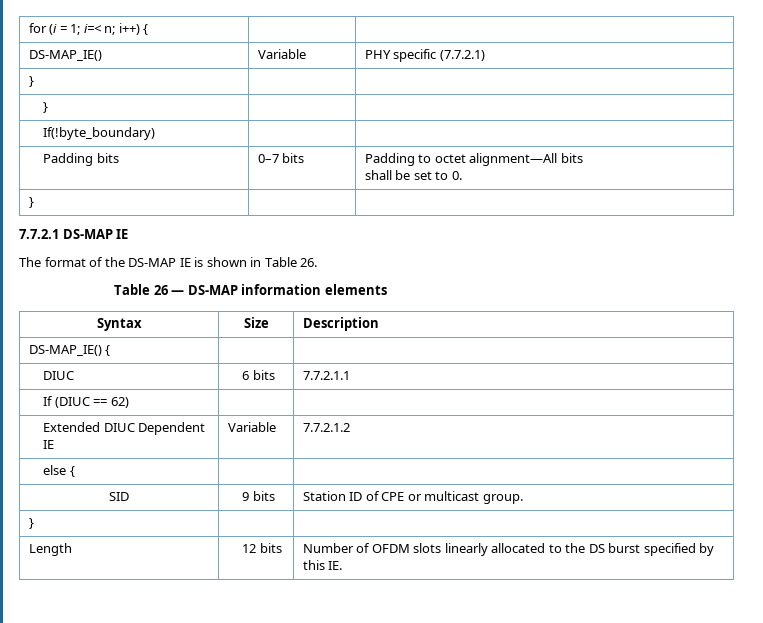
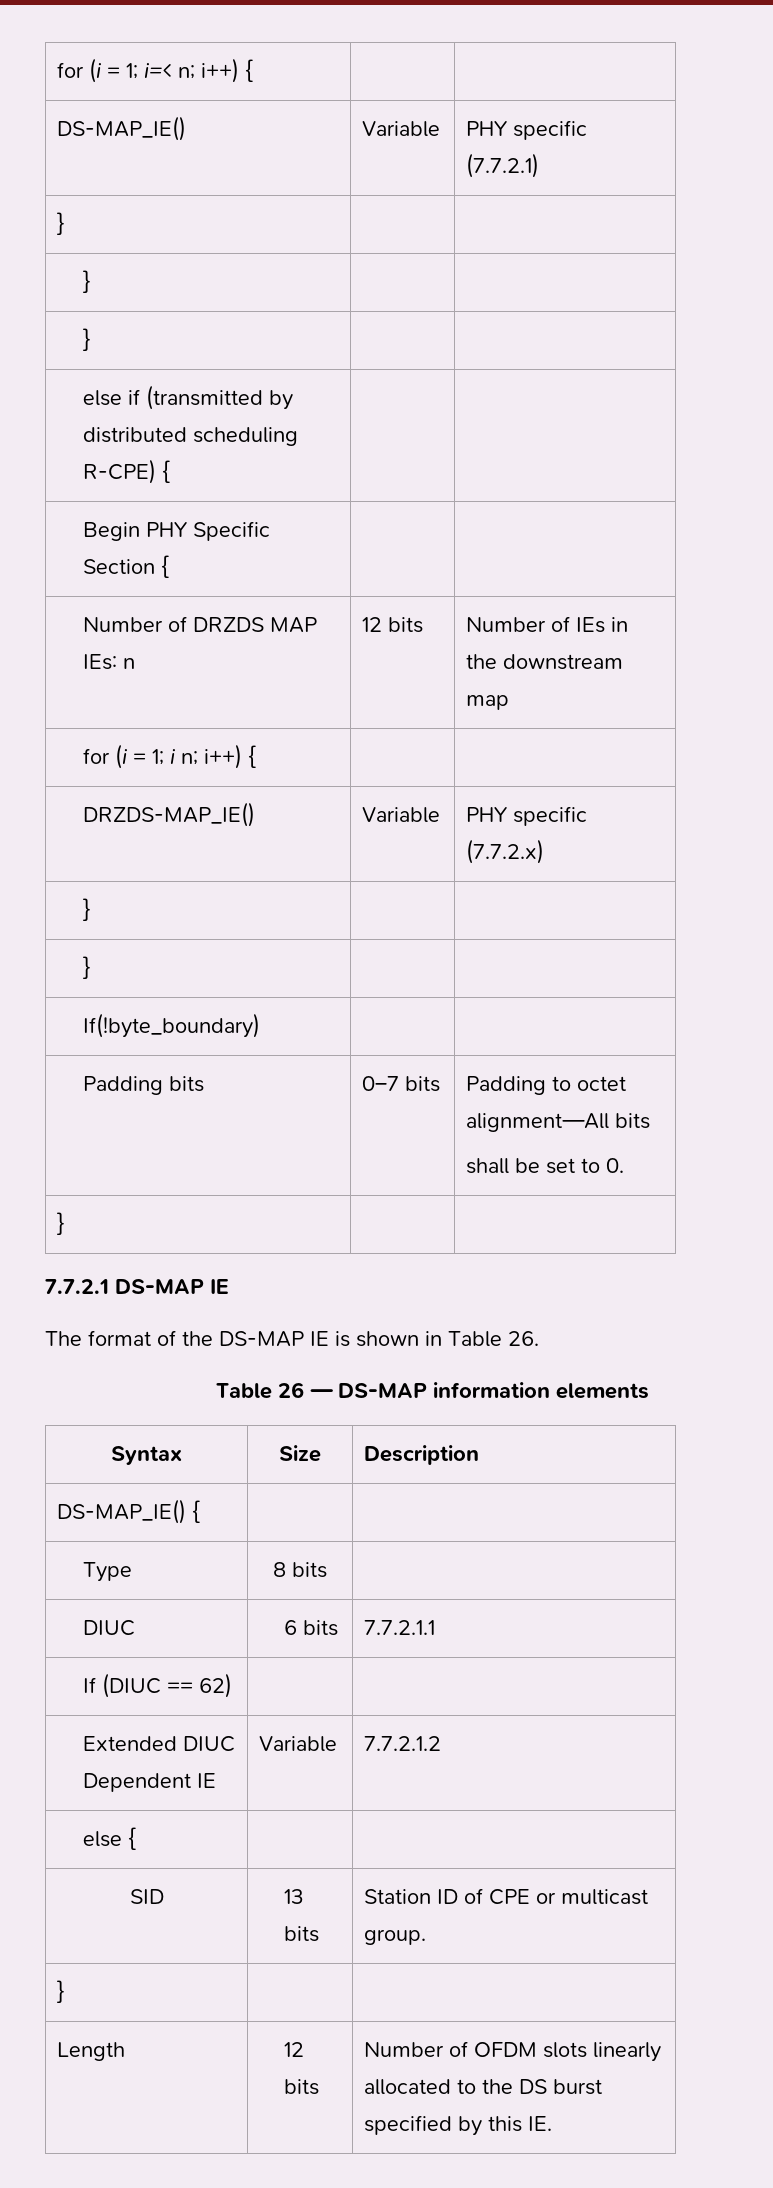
(49, 107) none -> [82,328,91,351] [82,385,293,410] [82,427,298,446] [82,459,170,484] [82,521,270,541] [82,555,169,578] [82,616,317,633] [82,654,135,670] [362,617,424,633] [466,616,629,633] [466,654,624,670] [466,695,510,710] [82,744,256,769] [82,802,255,827] [362,807,441,823] [466,806,588,826] [466,839,545,864] [82,898,91,921] [82,956,91,979] // } | | // else if (transmitted by distributed scheduling R-CPE) { | | // Begin PHY Specific Section { | | // Number of DRZDS MAP IEs: n | 12 bits | Number of IEs in the downstream map // for (i = 1; i n; i++) { | | // DRZDS-MAP_IE() | Variable | PHY specific (7.7.2.x) // } | | // } | |
(111, 350) none -> [82,1562,132,1582] [273,1562,327,1578] // Type | 8 bits |
[242,492,250,501] 9 -> [283,1889,304,1904] 13

